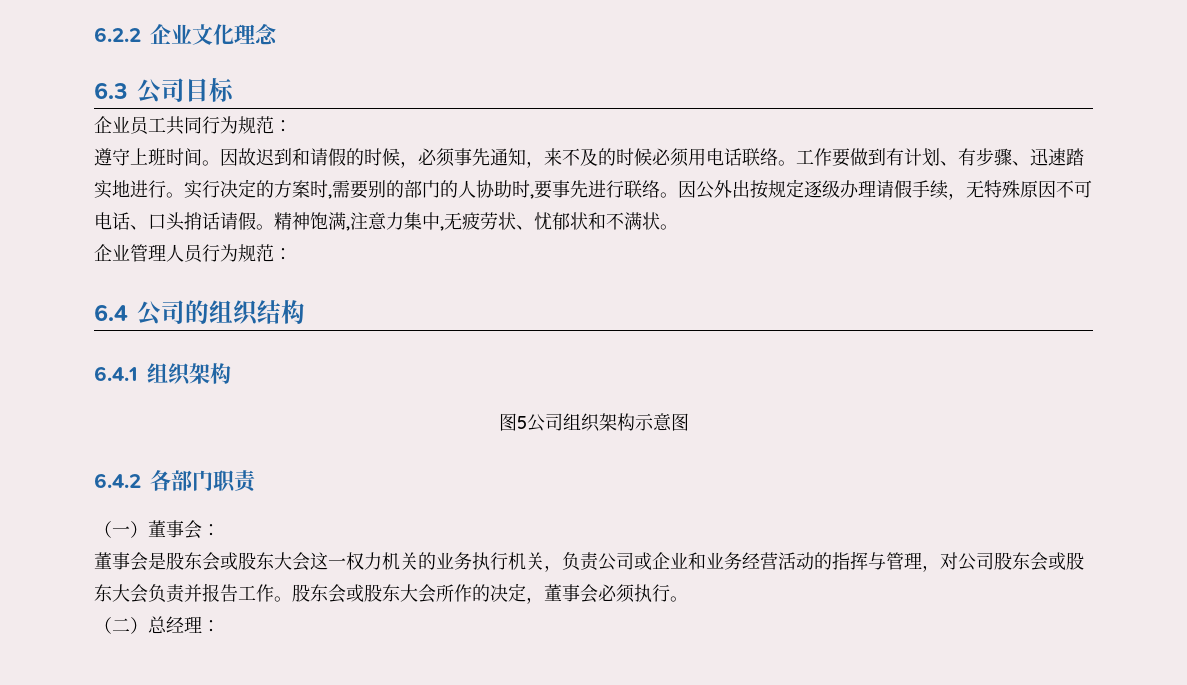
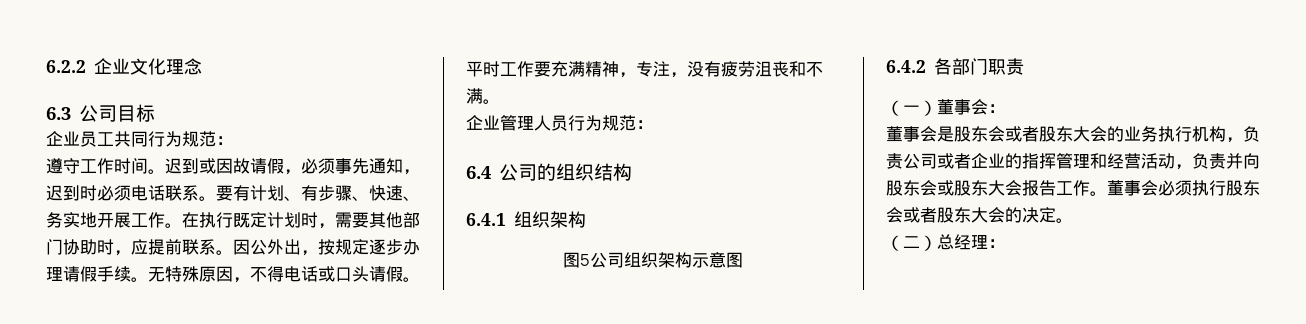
[130,148,400,166] 上班时间。因故迟到和请假的时候 -> [80,158,284,174] 工作时间。迟到或因故请假
[544,148,1084,167] [94,179,660,199] 来不及的时候必须用电话联络。工作要做到有计划、有步骤、迅速踏实地进行。实行决定的方案时,需要别的部门的人协助时,要事先进行联络 -> [46,185,420,201] [46,212,420,229] [46,239,216,256] 迟到时必须电话联系。要有计划、有步骤、快速、务实地开展工作。在执行既定计划时，需要其他部门协助时，应提前联系
(750, 189) none -> [301,250,318,256] ，
[822,180,840,198] 级 -> [386,239,403,255] 步
[948,193,966,200] ， -> [131,277,148,282] 。
[1056,180,1092,198] [94,212,660,231] 不可电话、口头捎话请假。精神饱满,注意力集中,无疲劳状、忧郁状和不满状 -> [233,266,420,283] [466,61,823,78] [466,88,483,104] ，不得电话或口头请假。平时工作要充满精神，专注，没有疲劳沮丧和不满
[238,552,418,571] 股东大会这一权力机关 -> [1022,126,1107,142] 者股东大会
[526,552,544,570] 关 -> [1209,126,1226,142] 构
[652,551,1084,572] [94,584,202,603] 企业和业务经营活动的指挥与管理，对公司股东会或股东大会负责并 -> [954,153,1260,170] [886,180,1022,196] 者企业的指挥管理和经营活动，负责并向股东会或股东大会
[292,583,670,604] 股东会或股东大会所作的决定，董事会必须执行 -> [1107,180,1260,196] [886,207,1056,223] 董事会必须执行股东会或者股东大会的决定

